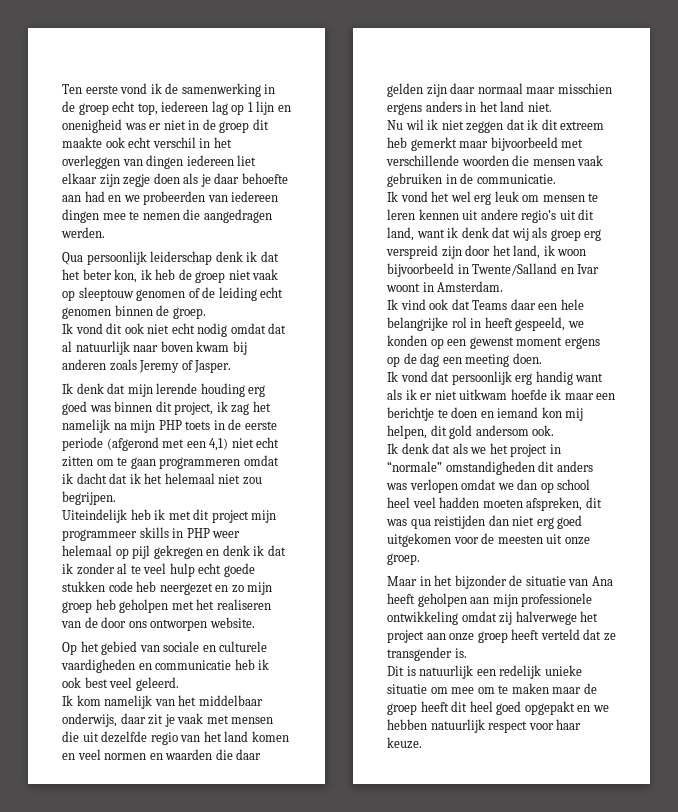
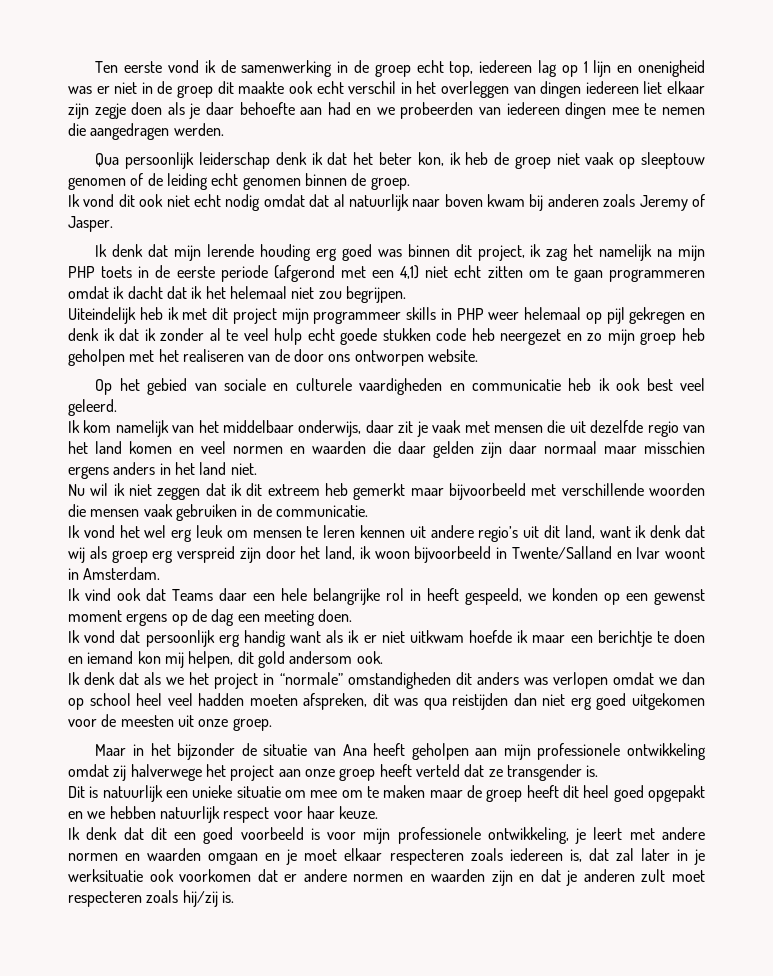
[499,665,542,679] redelijk -> (188, 794) none
(422, 743) none -> [68,827,705,844] [68,848,705,865] [68,869,706,886] [68,890,234,907] // Ik denk dat dit een goed voorbeeld is voor mijn professionele ontwikkeling, je leert met andere normen en waarden omgaan en je moet elkaar respecteren zoals iedereen is, dat zal later in je werksituatie ook voorkomen dat er andere normen en waarden zijn en dat je anderen zult moet respecteren zoals hij/zij is.

